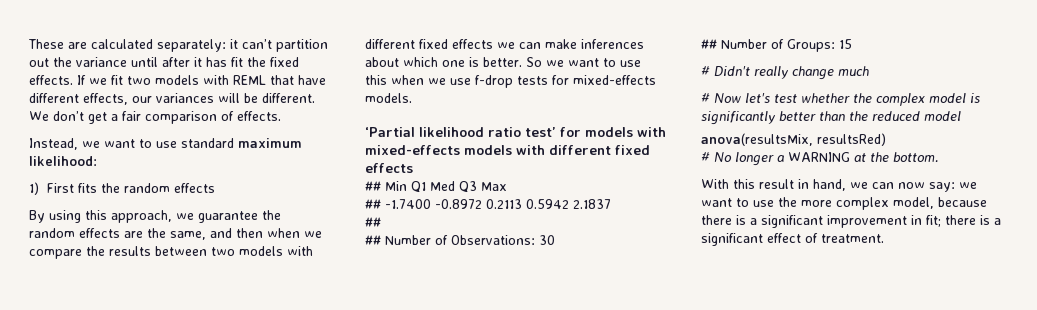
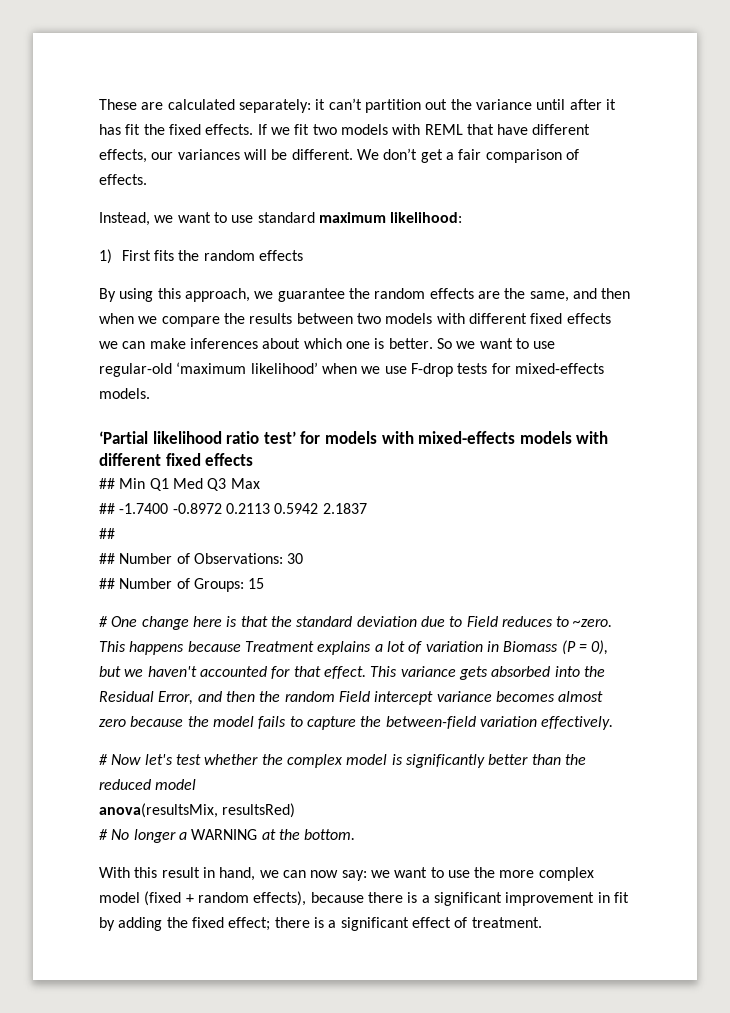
[365,75,387,85] this -> [99,362,318,377] regular-old ‘maximum likelihood’
[475,75,513,88] f-drop -> [410,363,453,377] F-drop
[714,66,869,80] Didn't really change much -> [111,616,613,630] [99,640,609,655] [99,666,605,680] [99,691,604,705] [99,716,614,730] One change here is that the standard deviation due to Field reduces to ~zero. This happens because Treatment explains a lot of variation in Biomass (P = 0), but we haven't accounted for that effect. This variance gets absorbed into the Residual Error, and then the random Field intercept variance becomes almost zero because the model fails to capture the between-field variation effectively.
[893,197,934,209] model, -> [99,891,307,906] model (fixed + random effects),
[926,215,941,227] fit; -> [613,892,629,903] [99,917,271,931] fit by adding the fixed effect;

